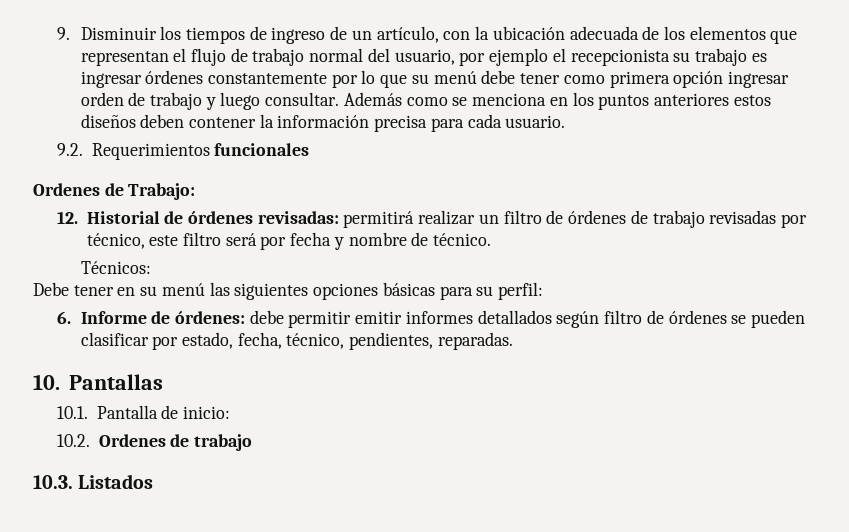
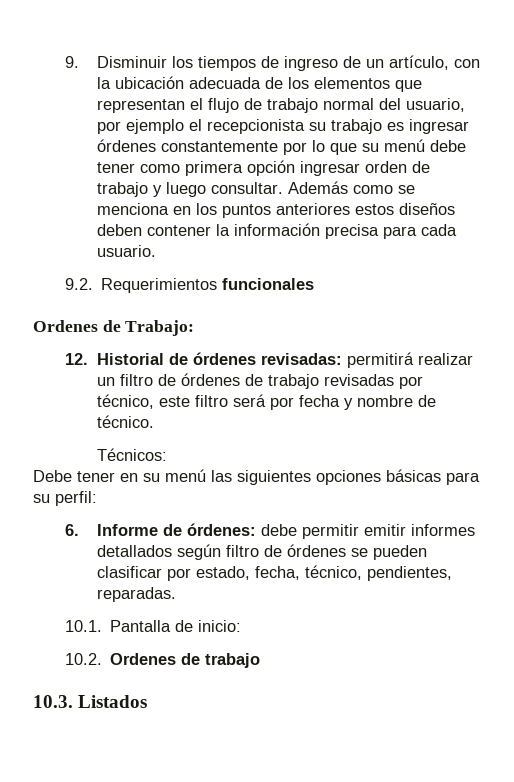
[33,374,163,390] // 10. Pantallas -> (177, 594) none

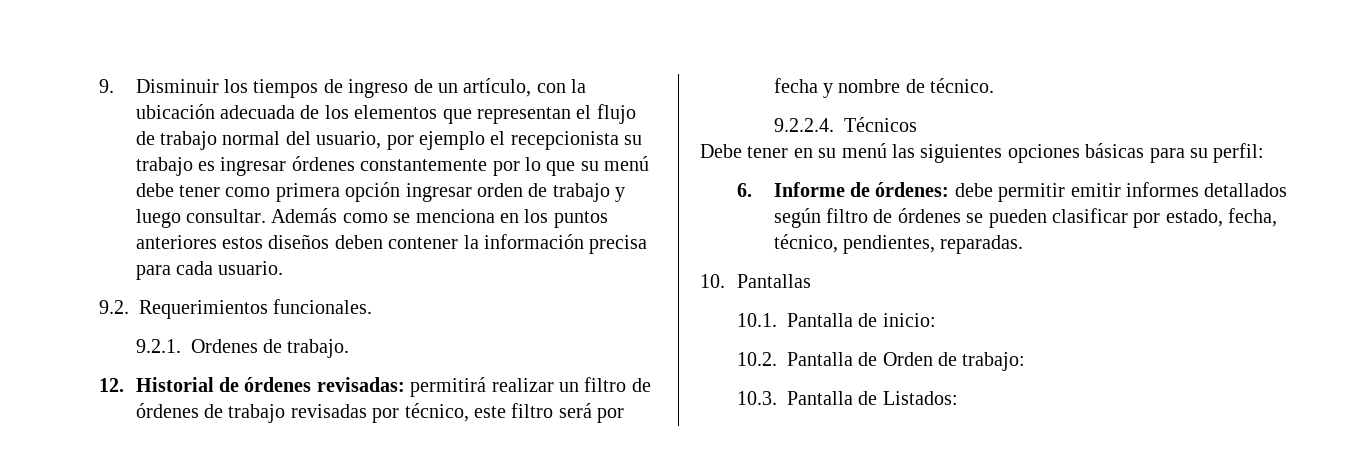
[222,278,315,290] [33,320,195,336] funcionales // Ordenes de Trabajo: -> [273,299,373,314] [135,339,350,358] funcionales. // 9.2.1. Ordenes de trabajo.
[97,448,168,461] Técnicos: -> [773,117,917,132] 9.2.2.4. Técnicos
(177, 594) none -> [700,274,811,288] // 10. Pantallas
[110,653,261,668] [33,695,148,708] Ordenes de trabajo // 10.3. Listados -> [786,352,1026,371] [736,391,958,405] Pantalla de Orden de trabajo: // 10.3. Pantalla de Listados:

